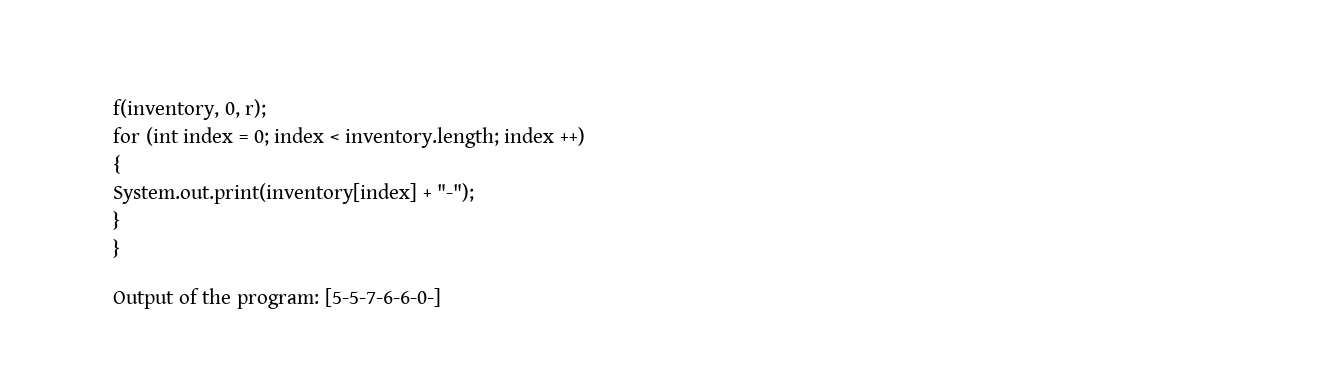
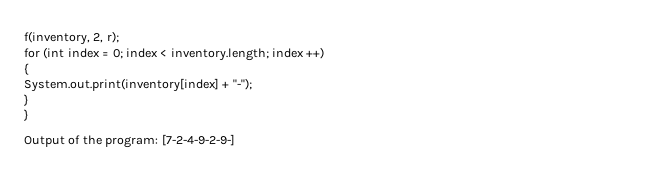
[224,102,240,118] 0, -> [93,33,104,43] 2,
[324,288,441,307] [5-5-7-6-6-0-] -> [161,134,235,146] [7-2-4-9-2-9-]

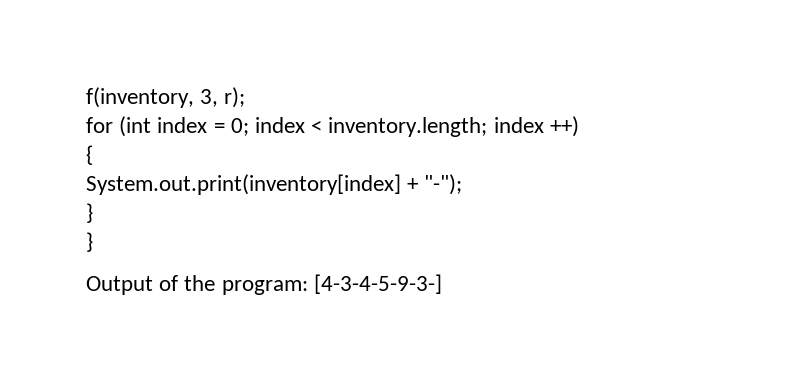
[93,33,104,43] 2, -> [200,89,219,107] 3,
[161,134,235,146] [7-2-4-9-2-9-] -> [313,274,442,294] [4-3-4-5-9-3-]

